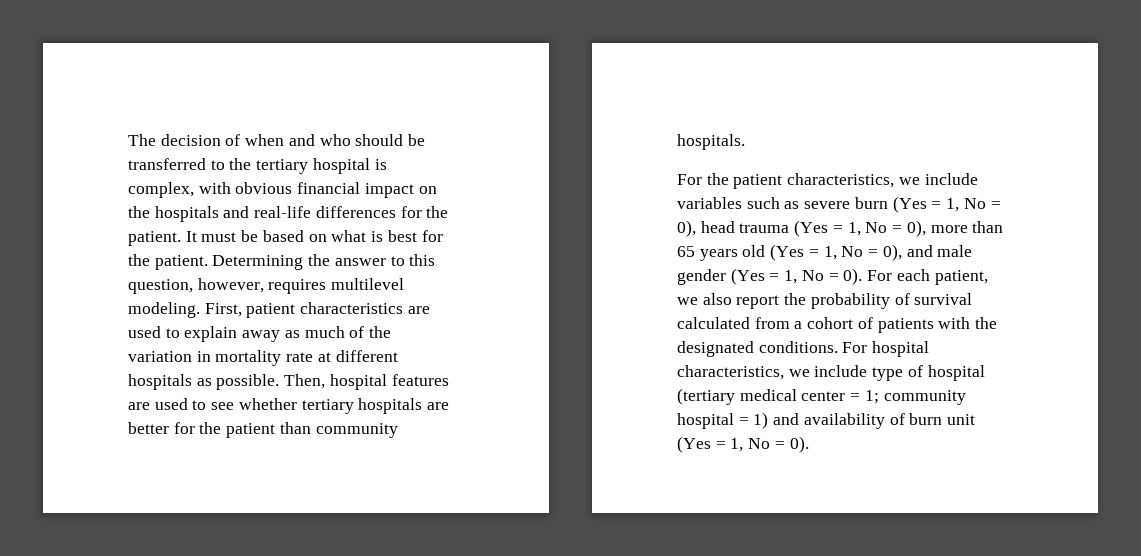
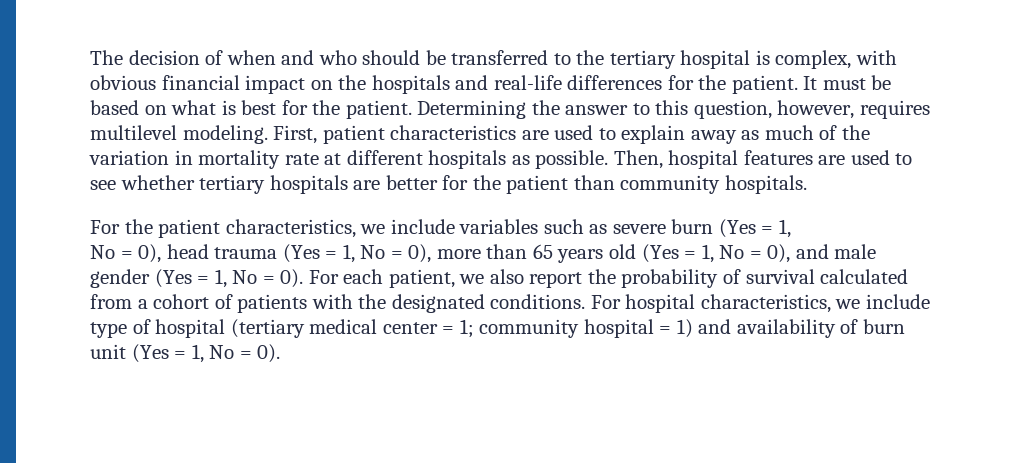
(960, 205) none -> (791, 228) //

